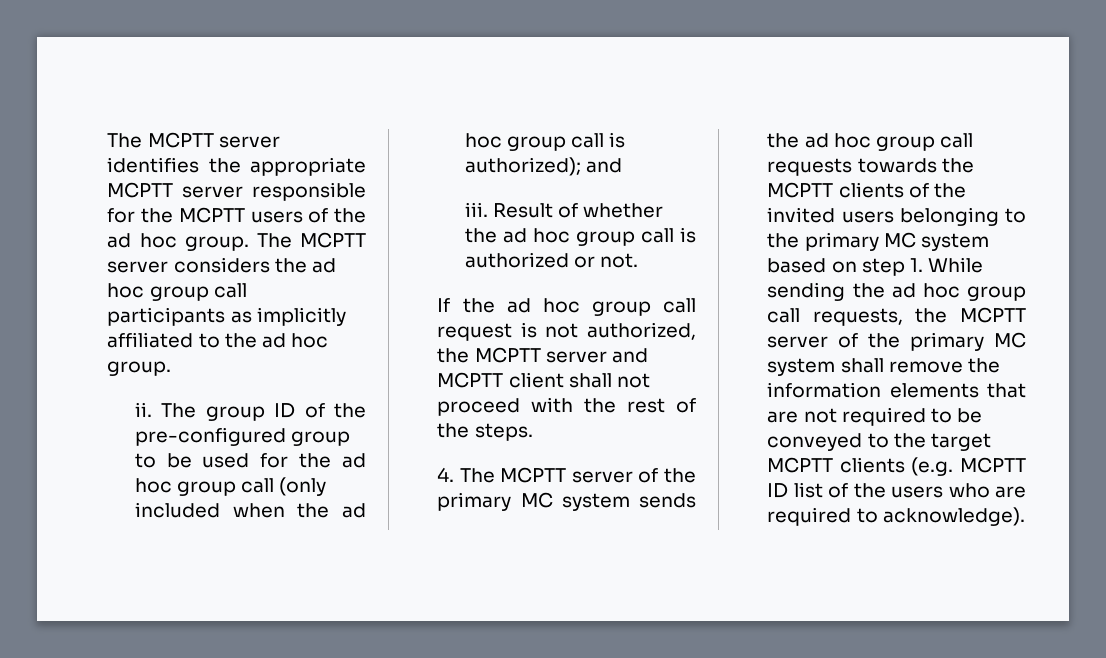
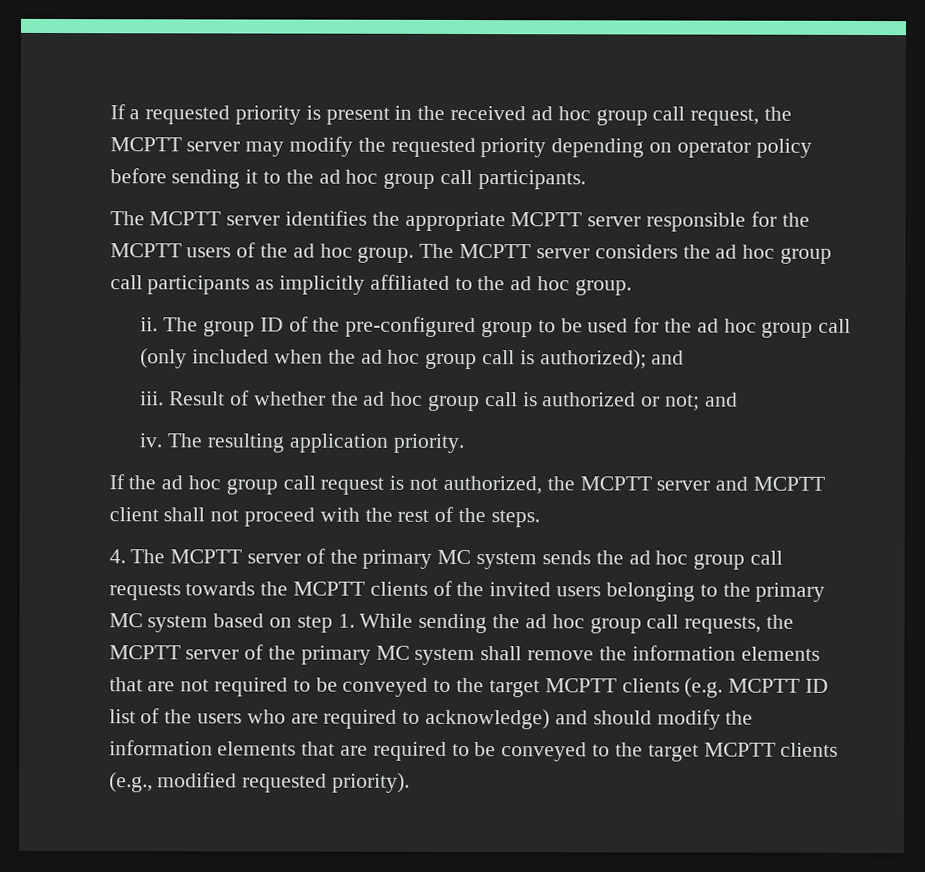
(107, 140) none -> [109,104,792,126] [109,136,812,158] [109,168,586,190] If a requested priority is present in the received ad hoc group call request, the MCPTT server may modify the requested priority depending on operator policy before sending it to the ad hoc group call participants. //
[600,253,639,268] not. -> [664,392,738,411] [139,433,465,454] not; and // iv. The resulting application priority.
[882,507,1025,526] acknowledge). -> [425,708,754,730] [108,740,839,762] [108,772,411,793] acknowledge) and should modify the information elements that are required to be conveyed to the target MCPTT clients (e.g., modified requested priority).

